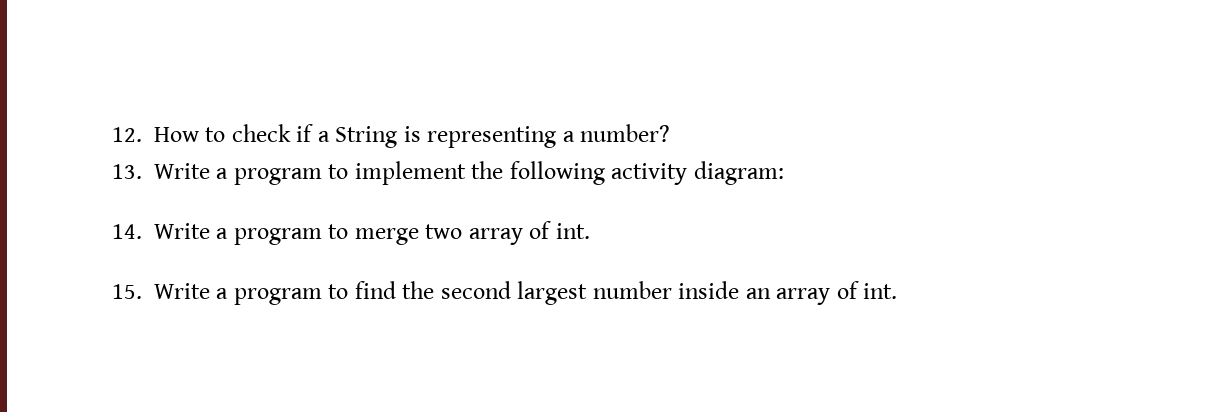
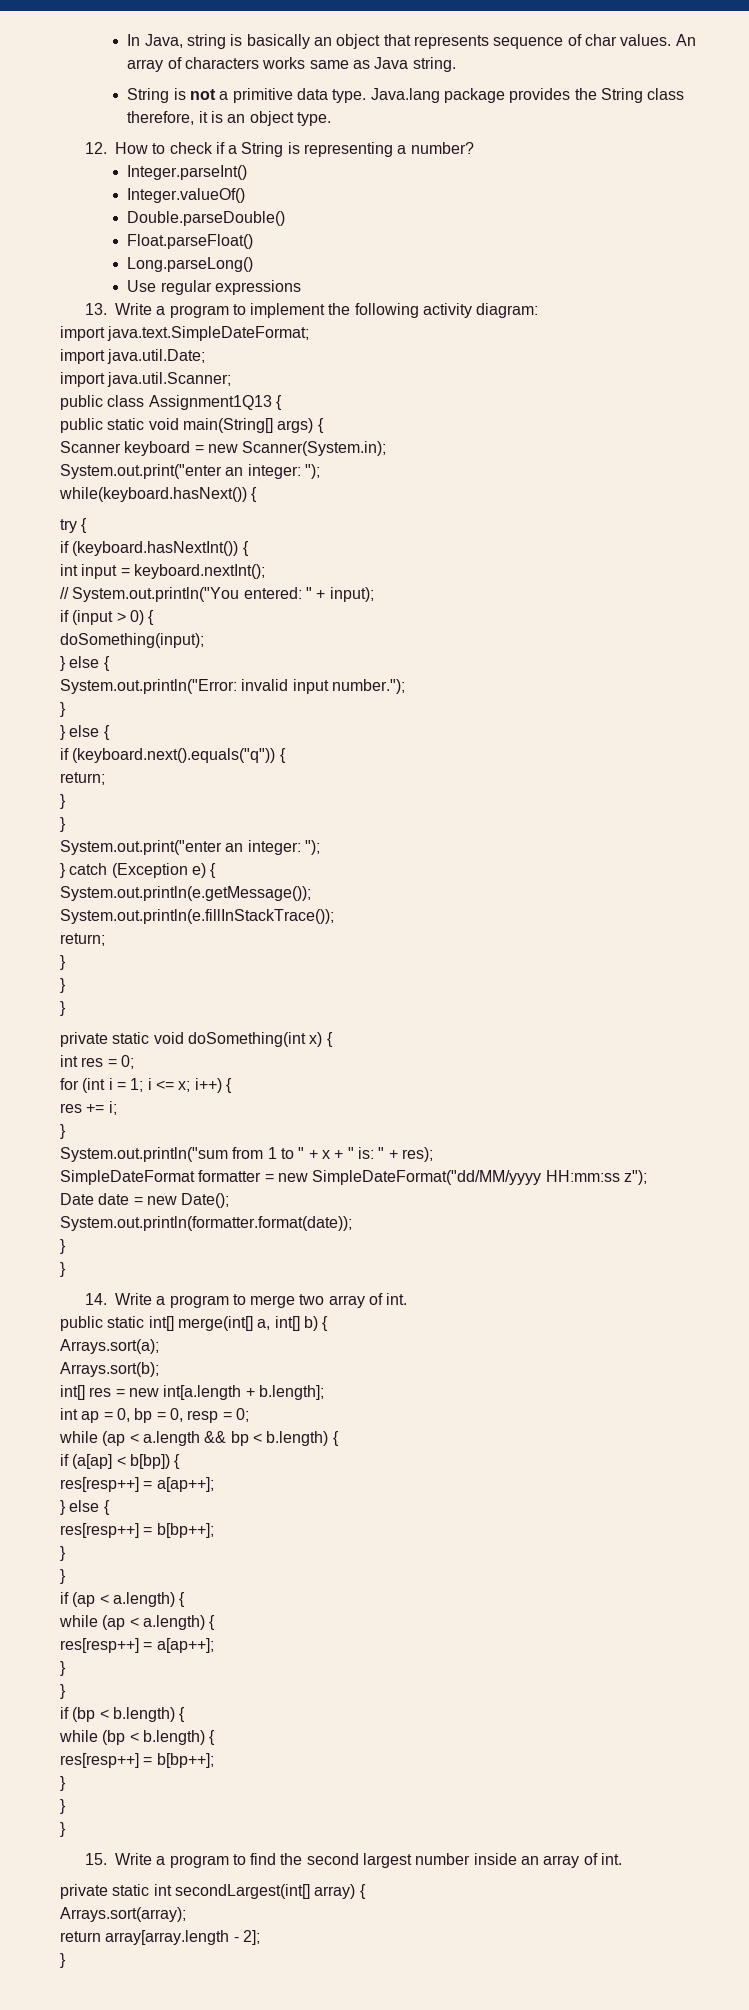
(111, 134) none -> [127,34,696,49] [127,57,456,72] [127,88,685,103] [127,111,331,126] In Java, string is basically an object that represents sequence of char values. An array of characters works same as Java string. // String is not a primitive data type. Java.lang package provides the String class therefore, it is an object type. //
(671, 133) none -> [127,165,248,180] [127,188,246,203] [127,211,286,226] [127,234,254,249] [127,257,254,272] [127,280,302,295] // Integer.parseInt() // Integer.valueOf() // Double.parseDouble() // Float.parseFloat() // Long.parseLong() // Use regular expressions
(784, 173) none -> [60,326,310,341] [60,349,206,364] [60,372,232,387] [60,395,282,410] [60,418,324,433] [60,441,387,456] [60,464,320,479] [59,487,258,502] [60,518,88,533] [60,541,249,556] [60,564,265,579] [60,587,374,602] [60,610,155,625] [60,633,204,648] [60,656,110,671] [60,679,405,694] [60,702,66,717] [60,725,110,740] [60,748,286,763] [60,772,105,785] [60,794,66,809] [60,817,66,832] [60,840,320,855] [60,863,217,878] [60,886,311,901] [60,909,334,924] [60,933,105,946] [60,955,66,970] [60,978,66,993] [60,1001,66,1016] [60,1032,333,1047] [60,1055,134,1069] [60,1078,232,1093] [60,1101,117,1115] [60,1124,66,1139] [60,1147,433,1162] [60,1170,647,1185] [60,1193,230,1208] [60,1216,352,1231] [60,1239,66,1254] [60,1262,66,1277] // import java.text.SimpleDateFormat; // import java.util.Date; // import java.util.Scanner; // public class Assignment1Q13 { // public static void main(String[] args) { // Scanner keyboard = new Scanner(System.in); // System.out.print("enter an integer: "); // while(keyboard.hasNext()) { // try { // if (keyboard.hasNextInt()) { // int input = keyboard.nextInt(); // // System.out.println("You entered: " + input); // if (input > 0) { // doSomething(input); // } else { // System.out.println("Error: invalid input number."); // } // } else { // if (keyboard.next().equals("q")) { // return; // } // } // System.out.print("enter an integer: "); // } catch (Exception e) { // System.out.println(e.getMessage()); // System.out.println(e.fillInStackTrace()); // return; // } // } // } // private static void doSomething(int x) { // int res = 0; // for (int i = 1; i <= x; i++) { // res += i; // } // System.out.println("sum from 1 to " + x + " is: " + res); // SimpleDateFormat formatter = new SimpleDateFormat("dd/MM/yyyy HH:mm:ss z"); // Date date = new Date(); // System.out.println(formatter.format(date)); // } // }
(590, 231) none -> [60,1316,329,1331] [60,1339,159,1354] [60,1362,159,1377] [60,1385,324,1400] [60,1408,249,1423] [59,1431,339,1446] [60,1454,181,1469] [60,1477,214,1492] [60,1500,110,1515] [60,1523,214,1538] [60,1546,66,1561] [60,1569,66,1584] [60,1592,186,1607] [59,1615,216,1630] [60,1638,214,1653] [60,1661,66,1676] [60,1684,66,1699] [60,1707,186,1722] [59,1730,216,1745] [60,1753,214,1768] [60,1776,66,1791] [60,1799,66,1814] [60,1822,66,1837] // public static int[] merge(int[] a, int[] b) { // Arrays.sort(a); // Arrays.sort(b); // int[] res = new int[a.length + b.length]; // int ap = 0, bp = 0, resp = 0; // while (ap < a.length && bp < b.length) { // if (a[ap] < b[bp]) { // res[resp++] = a[ap++]; // } else { // res[resp++] = b[bp++]; // } // } // if (ap < a.length) { // while (ap < a.length) { // res[resp++] = a[ap++]; // } // } // if (bp < b.length) { // while (bp < b.length) { // res[resp++] = b[bp++]; // } // } // }
(898, 291) none -> [60,1884,366,1899] [60,1907,186,1922] [60,1930,260,1945] [60,1953,66,1968] // private static int secondLargest(int[] array) { // Arrays.sort(array); // return array[array.length - 2]; // }

